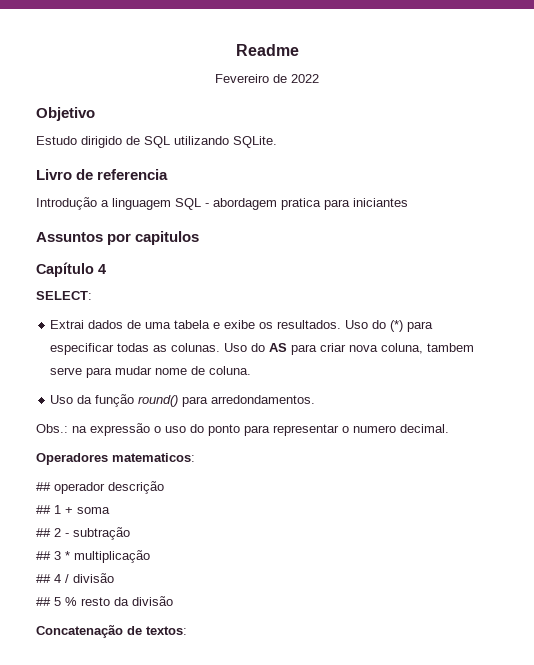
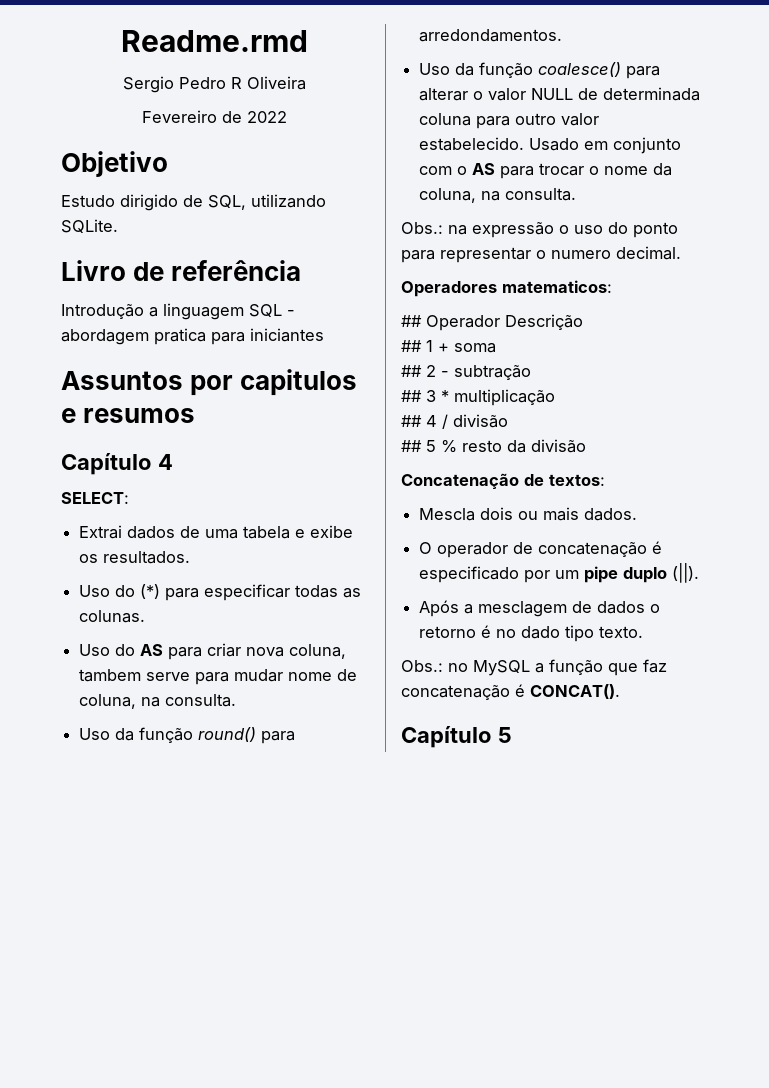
[235,44,299,56] Readme -> [121,30,308,52] [123,76,306,93] Readme.rmd // Sergio Pedro R Oliveira
[144,136,170,148] SQL -> [208,195,246,210] SQL,
[97,169,169,180] referencia -> [171,260,302,281] referência
(200, 238) none -> [61,408,196,423] e resumos
(342, 324) none -> (191, 557) //
(221, 347) none -> (146, 616) //
[209,366,252,375] coluna. -> [79,694,237,709] coluna, na consulta.
(316, 399) none -> [419,62,661,79] [419,87,701,101] [419,113,600,129] [419,137,682,154] [419,163,673,179] [419,188,577,203] // Uso da função coalesce() para alterar o valor NULL de determinada coluna para outro valor estabelecido. Usado em conjunto com o AS para trocar o nome da coluna, na consulta.
[54,481,164,494] operador descrição -> [426,314,583,331] Operador Descrição
(187, 630) none -> [419,507,638,521] [419,541,663,558] [419,563,700,583] [419,600,661,617] [419,625,644,642] [401,659,667,676] [401,684,620,700] [401,726,512,748] // Mescla dois ou mais dados. // O operador de concatenação é especificado por um pipe duplo (||). // Após a mesclagem de dados o retorno é no dado tipo texto. // Obs.: no MySQL a função que faz concatenação é CONCAT(). // Capítulo 5

